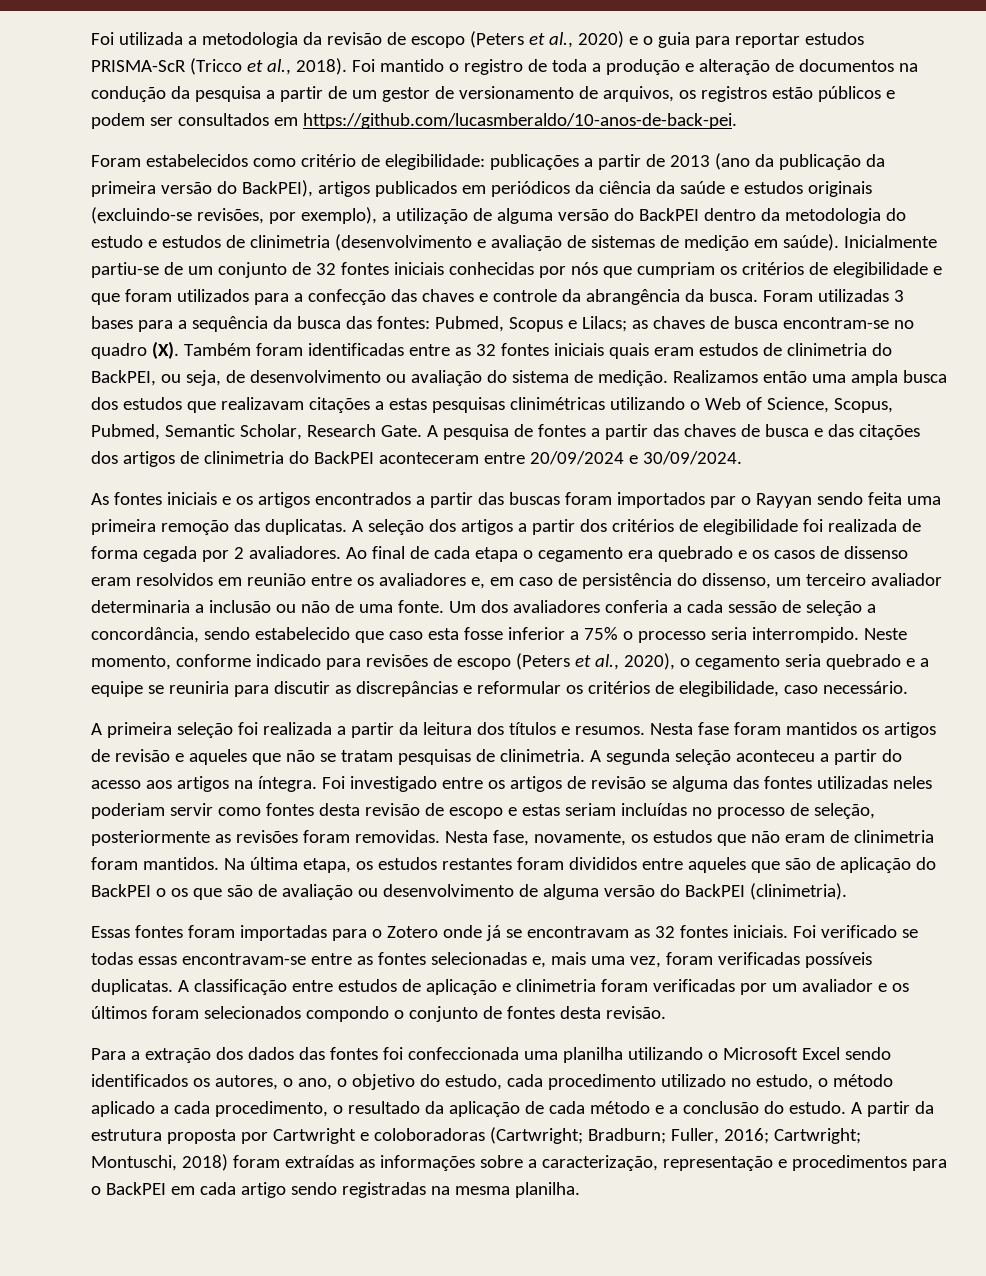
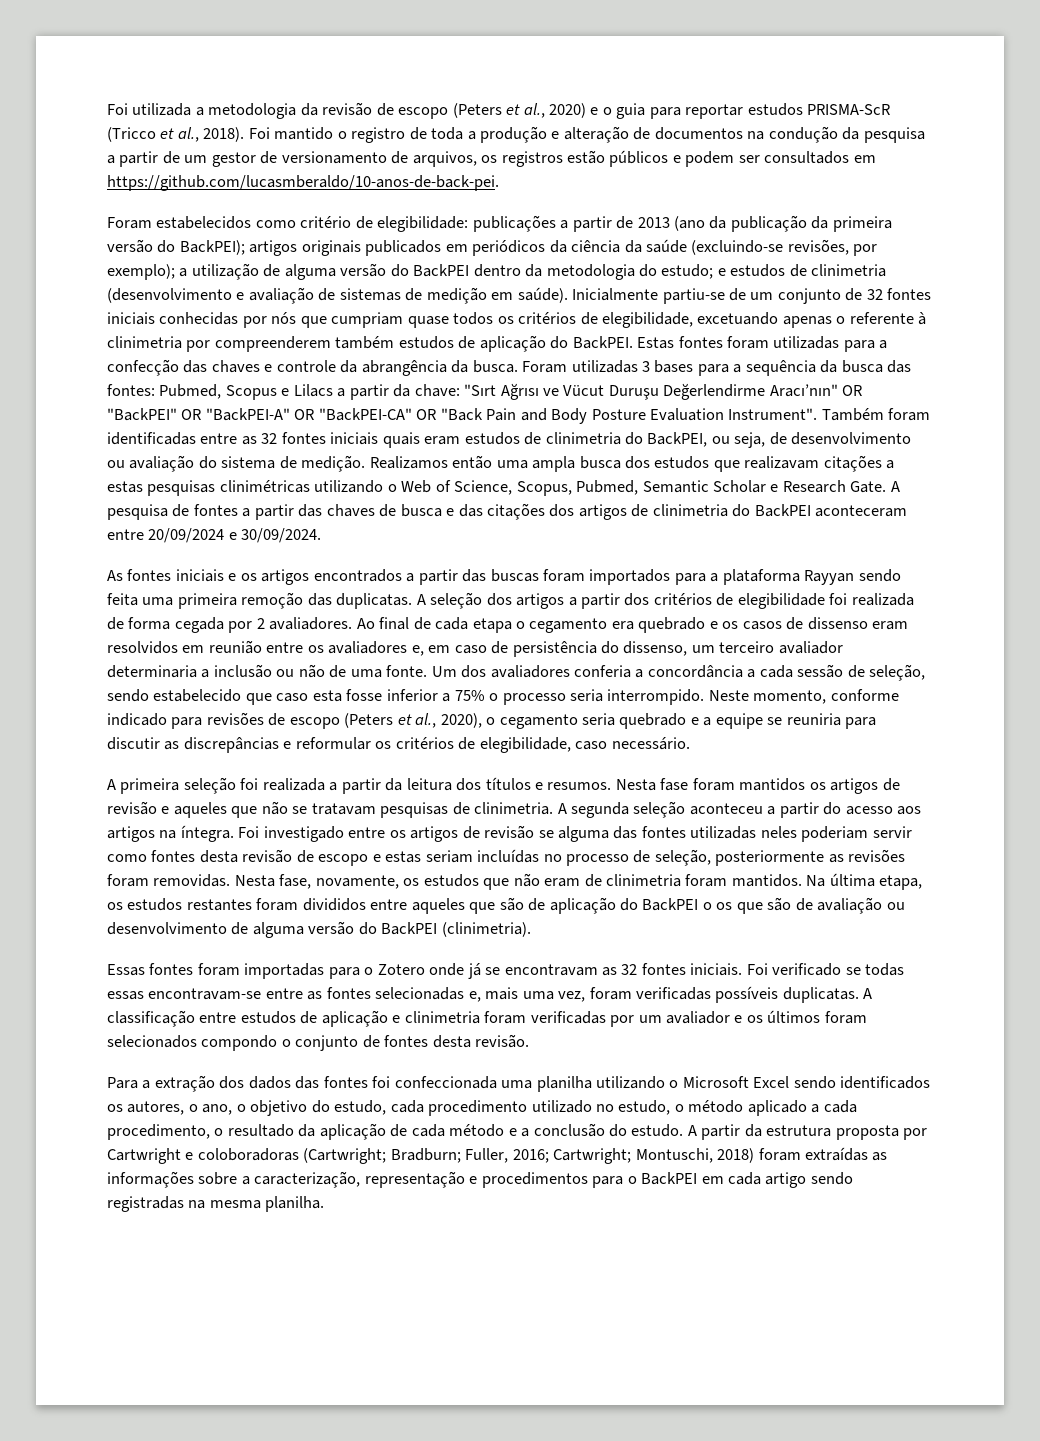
[241,180,370,197] BackPEI), artigos -> [179,240,361,256] BackPEI); artigos originais
[729,181,872,197] e estudos originais -> (688, 246) none
[300,207,377,224] exemplo), -> [107,264,175,280] exemplo);
[91,235,143,248] estudo -> [661,264,714,279] estudo;
[719,262,942,278] [91,289,249,305] os critérios de elegibilidade e que foram utilizados -> [407,312,927,328] [107,335,840,352] quase todos os critérios de elegibilidade, excetuando apenas o referente à clinimetria por compreenderem também estudos de aplicação do BackPEI. Estas fontes foram utilizadas
[581,316,914,332] [91,341,179,359] Lilacs; as chaves de busca encontram-se no quadro (X). -> [293,383,863,400] [107,408,818,424] Lilacs a partir da chave: "Sırt Ağrısı ve Vücut Duruşu Değerlendirme Aracı’nın" OR "BackPEI" OR "BackPEI-A" OR "BackPEI-CA" OR "Back Pain and Body Posture Evaluation Instrument".
[239,424,302,440] Scholar, -> [713,480,779,493] Scholar e
[709,496,751,508] par o -> [674,569,800,585] para a plataforma
(682, 608) none -> [647,665,756,678] concordância a
[805,600,876,616] [91,627,199,643] seleção a concordância, -> [869,664,926,681] seleção,
[340,750,393,762] tratam -> [311,803,376,815] tratavam

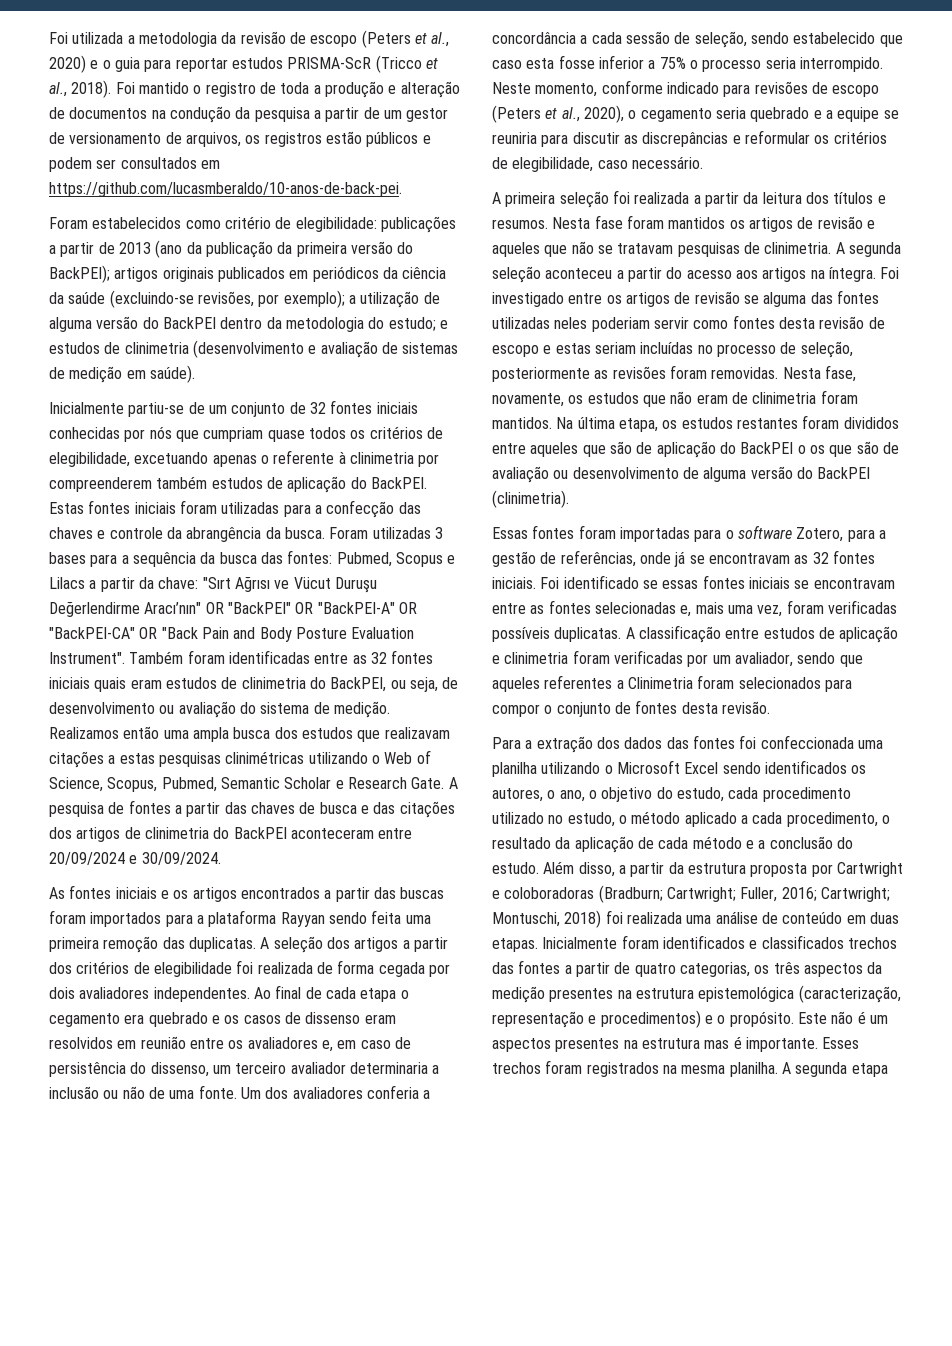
(568, 295) none -> (195, 374) //
(723, 342) none -> [134,502,176,514] iniciais
[256,617,353,630] 2 avaliadores. -> [49,987,250,1002] dois avaliadores independentes.
[377,964,425,975] Zotero -> [737,525,886,542] [492,550,636,567] software Zotero, para a gestão de referências,
[772,963,905,976] [107,988,262,1000] verificado se todas essas encontravam-se -> [563,575,895,589] identificado se essas fontes iniciais se encontravam
[666,1010,867,1024] [107,1035,278,1051] avaliador e os últimos foram selecionados compondo -> [734,652,863,667] [492,675,852,692] [492,704,540,717] avaliador, sendo que aqueles referentes a Clinimetria foram selecionados para compor
[687,1125,697,1136] A -> [543,861,626,877] Além disso, a
[303,1148,461,1164] (Cartwright; Bradburn; -> [598,885,736,903] (Bradburn; Cartwright;
[758,1147,888,1161] [107,1171,853,1188] [107,1196,325,1212] foram extraídas as informações sobre a caracterização, representação e procedimentos para o BackPEI em cada artigo sendo registradas na mesma planilha. -> [605,910,899,924] [492,935,897,952] [492,960,883,977] [492,985,901,1003] [492,1010,888,1028] [492,1036,860,1052] [492,1060,888,1077] foi realizada uma análise de conteúdo em duas etapas. Inicialmente foram identificados e classificados trechos das fontes a partir de quatro categorias, os três aspectos da medição presentes na estrutura epistemológica (caracterização, representação e procedimentos) e o propósito. Este não é um aspectos presentes na estrutura mas é importante. Esses trechos foram registrados na mesma planilha. A segunda etapa

